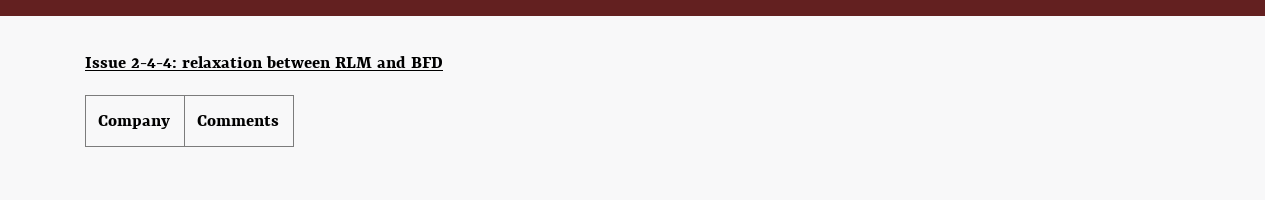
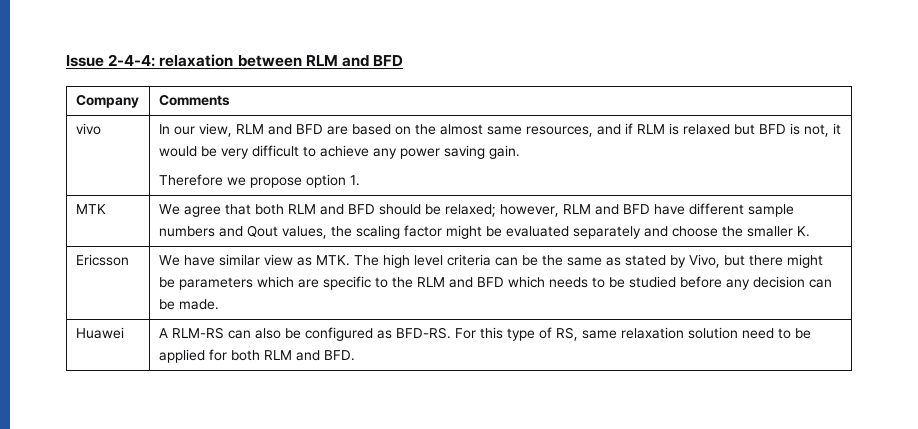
(280, 120) none -> [75,123,101,135] [158,123,841,137] [158,145,520,159] [158,174,360,188] [75,204,106,214] [158,203,794,217] [158,225,810,239] [75,254,129,266] [158,254,823,268] [158,276,832,290] [158,299,219,310] [75,327,124,339] [158,327,811,341] [158,349,355,363] // vivo | In our view, RLM and BFD are based on the almost same resources, and if RLM is relaxed but BFD is not, it would be very difficult to achieve any power saving gain. // Therefore we propose option 1. // MTK | We agree that both RLM and BFD should be relaxed; however, RLM and BFD have different sample numbers and Qout values, the scaling factor might be evaluated separately and choose the smaller K. // Ericsson | We have similar view as MTK. The high level criteria can be the same as stated by Vivo, but there might be parameters which are specific to the RLM and BFD which needs to be studied before any decision can be made. // Huawei | A RLM-RS can also be configured as BFD-RS. For this type of RS, same relaxation solution need to be applied for both RLM and BFD.

